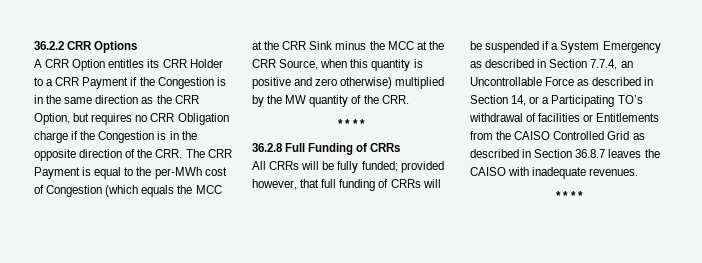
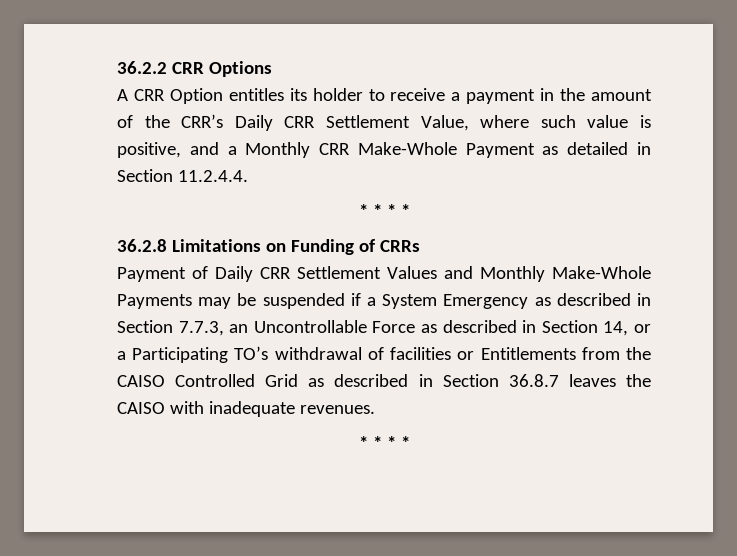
[162,59,223,68] [34,77,226,89] [34,95,199,104] [34,113,229,125] [34,131,197,143] [34,149,232,161] [34,167,227,179] [34,185,222,197] [252,41,444,50] [252,59,423,71] [252,77,445,89] [252,95,409,107] CRR Holder to a CRR Payment if the Congestion is in the same direction as the CRR Option, but requires no CRR Obligation charge if the Congestion is in the opposite direction of the CRR. The CRR Payment is equal to the per-MWh cost of Congestion (which equals the MCC at the CRR Sink minus the MCC at the CRR Source, when this quantity is positive and zero otherwise) multiplied by the MW quantity of the CRR. -> [312,88,653,104] [117,114,652,131] [117,142,651,158] [117,169,248,182] holder to receive a payment in the amount of the CRR’s Daily CRR Settlement Value, where such value is positive, and a Monthly CRR Make-Whole Payment as detailed in Section 11.2.4.4.
[285,143,306,152] Full -> [171,239,286,252] Limitations on
[252,161,444,173] [252,179,441,191] All CRRs will be fully funded; provided however, that full funding of CRRs will -> [117,266,651,282] [117,294,232,309] Payment of Daily CRR Settlement Values and Monthly Make-Whole Payments may
[590,59,618,70] 7.7.4, -> [178,321,224,336] 7.7.3,

